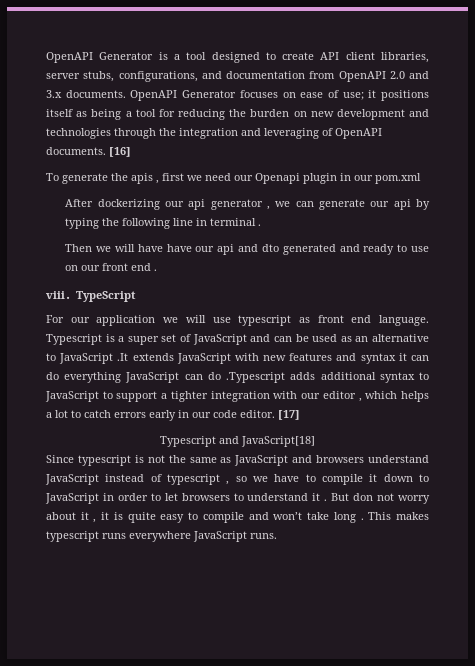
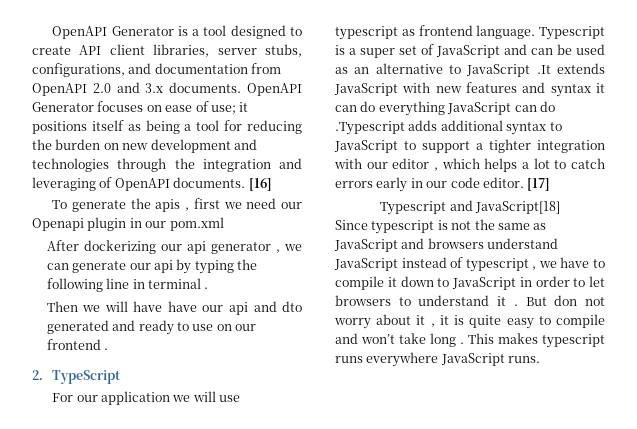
[102,263,158,271] [46,291,65,299] front end . // viii -> [46,339,109,350] [32,370,39,380] frontend . // 2
[317,315,372,323] front end -> [418,25,473,36] frontend
[235,476,247,482] so -> (537, 268) none

